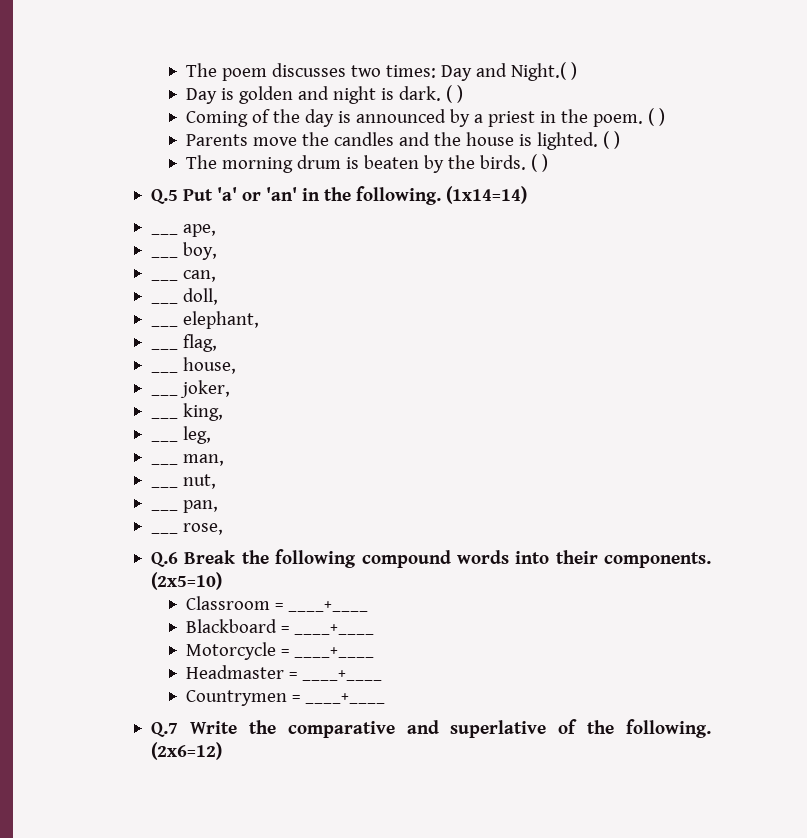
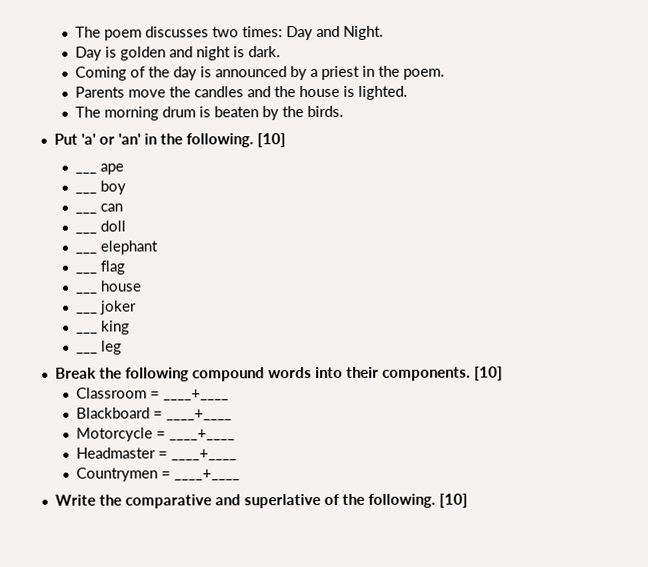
[510,62,577,81] Night.( ) -> [342,25,384,40] Night.
[445,85,463,103] ( ) -> (281, 52) none
[647,108,665,126] ( ) -> (445, 74) none
[602,131,620,149] ( ) -> (408, 92) none
[530,154,548,172] [150,189,178,204] ( ) // Q.5 -> (344, 111) //
[445,186,527,204] [150,224,216,237] [150,242,217,260] [150,270,216,282] [150,288,218,305] [150,311,259,329] [150,334,217,352] [150,357,236,374] [150,380,230,398] [150,403,223,421] [150,426,211,444] [150,454,224,466] [150,474,216,489] [150,500,218,513] [150,523,223,535] [150,552,178,567] (1x14=14) // ___ ape, // ___ boy, // ___ can, // ___ doll, // ___ elephant, // ___ flag, // ___ house, // ___ joker, // ___ king, // ___ leg, // ___ man, // ___ nut, // ___ pan, // ___ rose, // Q.6 -> [257,133,287,148] [74,163,124,175] [74,180,126,195] [74,203,123,214] [74,220,126,234] [74,240,158,255] [74,260,125,275] [75,280,142,294] [75,300,137,315] [75,320,130,335] [75,340,122,355] [10] // ___ ape // ___ boy // ___ can // ___ doll // ___ elephant // ___ flag // ___ house // ___ joker // ___ king // ___ leg //
[150,572,222,590] (2x5=10) -> [474,366,504,381] [10]
[150,722,178,737] Q.7 -> (240, 475) none
[150,742,222,760] (2x6=12) -> [439,493,469,508] [10]

